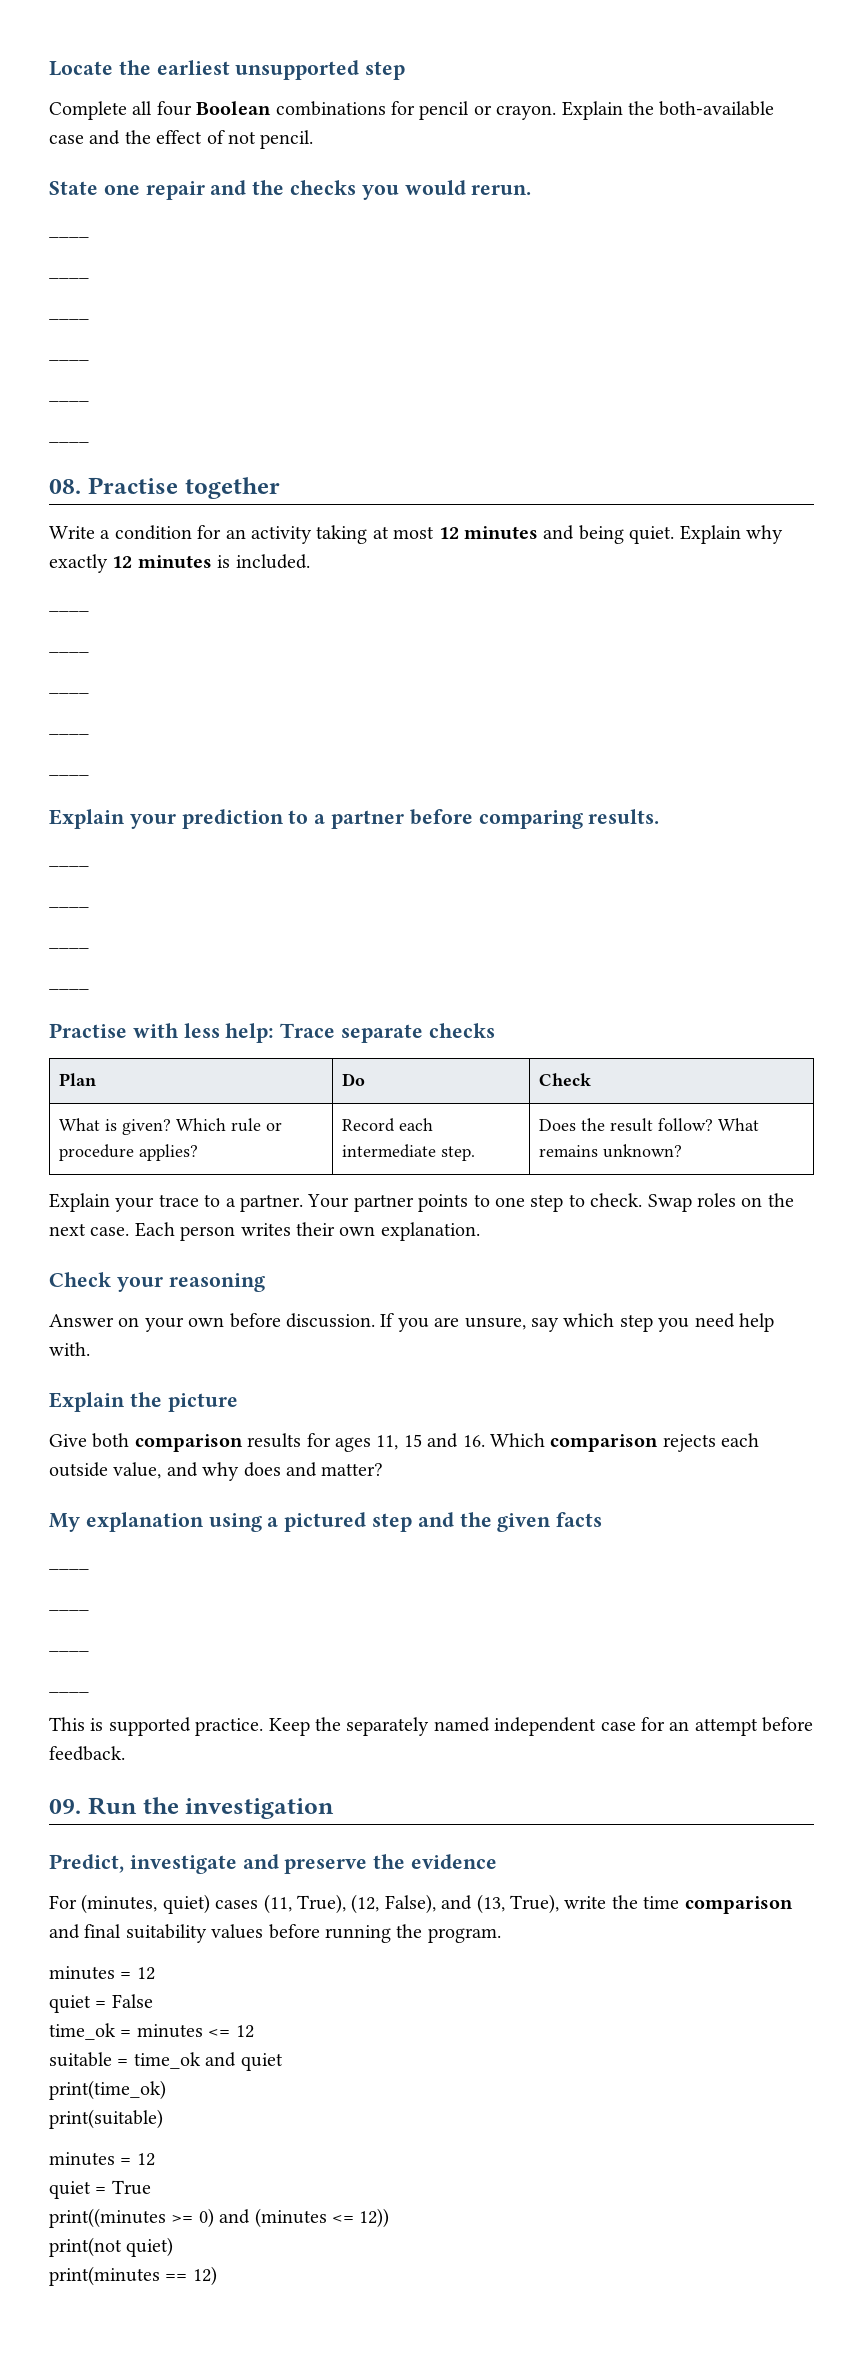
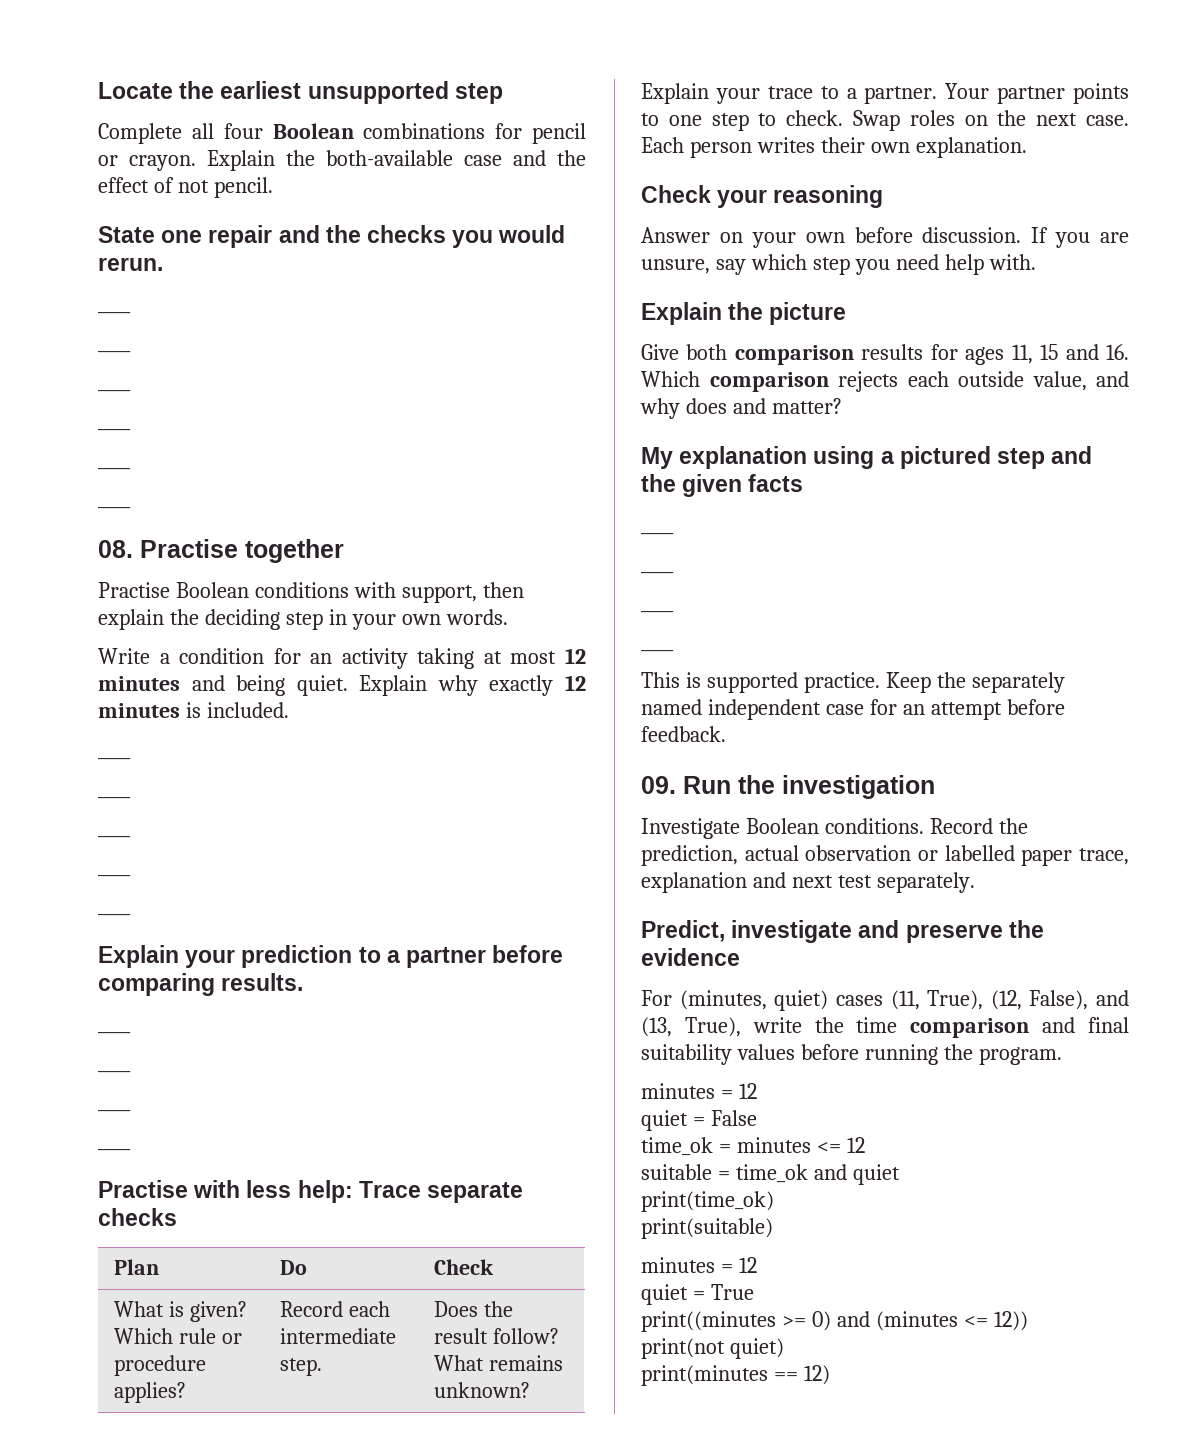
(280, 488) none -> [98,582,524,603] [98,609,508,630] // Practise Boolean conditions with support, then explain the deciding step in your own words.
(335, 1808) none -> [641,818,1028,839] [641,845,1129,866] [641,872,975,893] // Investigate Boolean conditions. Record the prediction, actual observation or labelled paper trace, explanation and next test separately.

